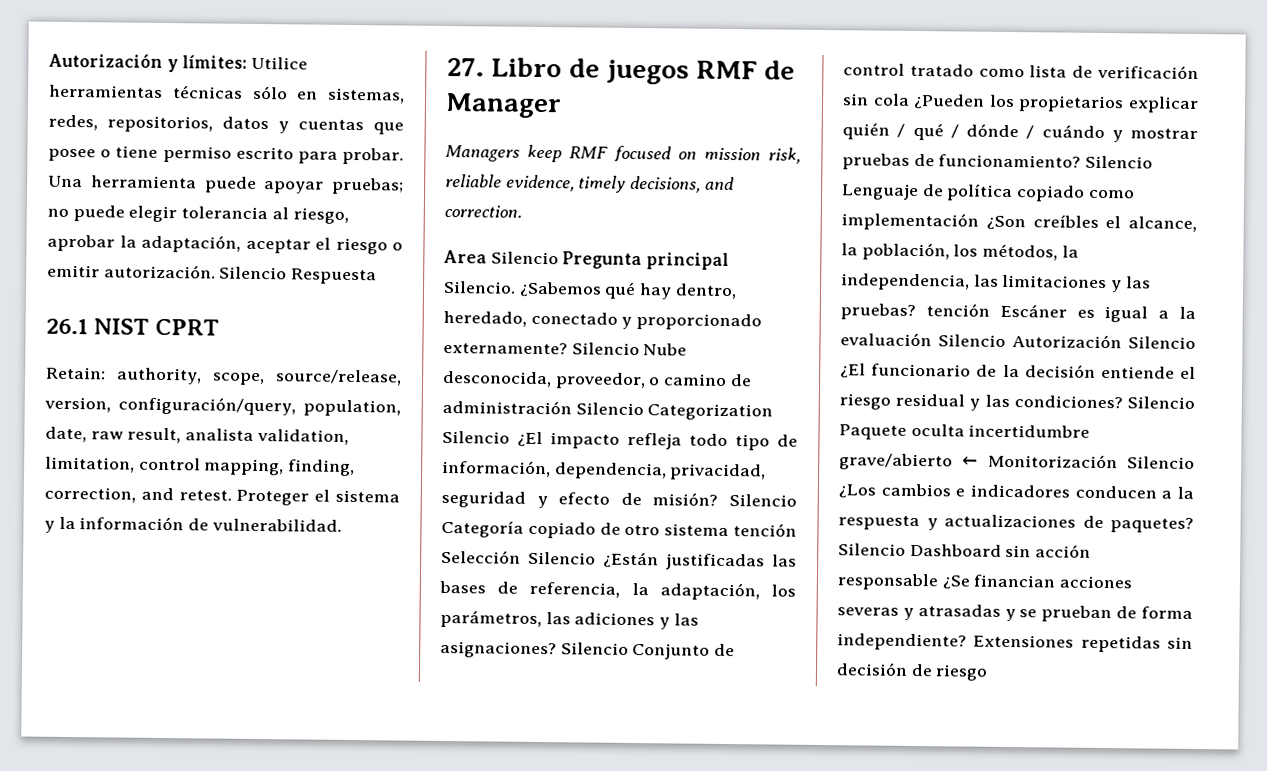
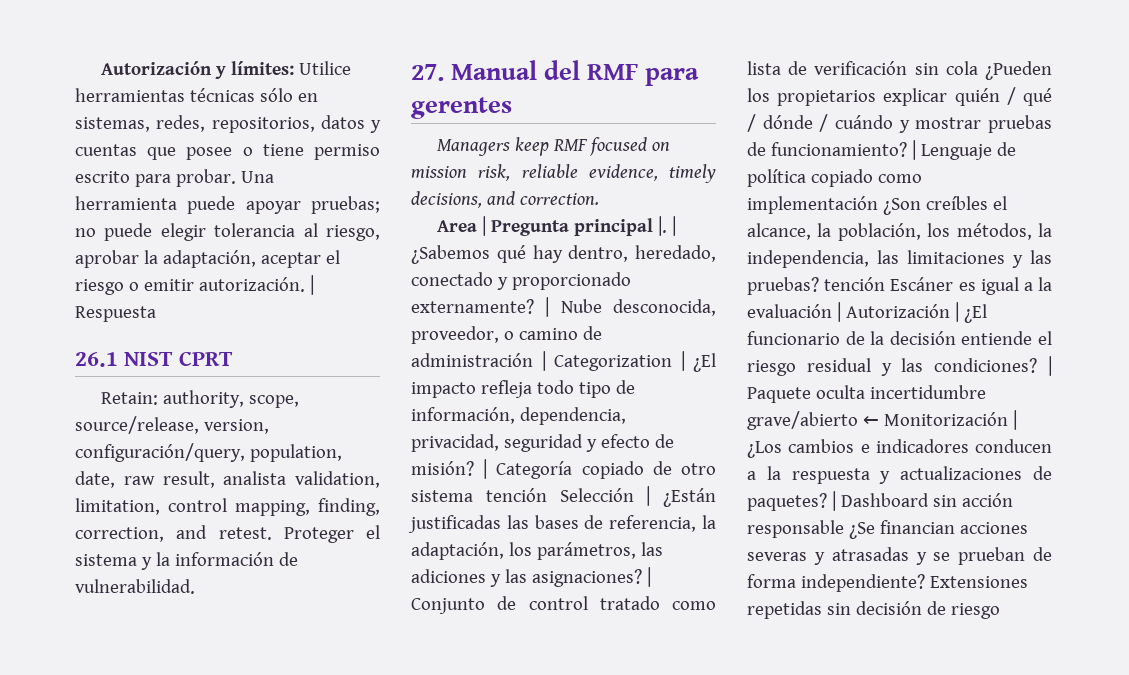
[219,266,288,280] Silencio -> [309,275,314,295] |
[491,57,796,85] [445,92,562,119] Libro de juegos RMF de Manager -> [451,60,700,86] [411,97,512,119] Manual del RMF para gerentes
[490,251,559,265] Silencio -> [481,216,486,236] |
[443,280,516,294] Silencio. -> [657,216,676,236] |. |
[571,342,640,356] Silencio -> [545,297,550,317] |
[575,402,774,421] [442,430,510,444] Silencio Categorization Silencio -> [541,351,685,371] | Categorization |
[729,494,797,507] Silencio -> [483,459,488,479] |
[528,551,596,565] Silencio -> [646,486,651,506] |
[560,642,629,655] Silencio -> [646,567,651,587] |
[1085,155,1154,169] Silencio -> [911,140,916,160] |
[938,334,1196,349] Silencio Autorización Silencio -> [836,302,959,322] | Autorización |
[1127,396,1195,409] Silencio -> [1048,356,1052,376] |
[1127,456,1195,469] Silencio -> [1012,410,1017,430] |
[838,543,906,556] Silencio -> [831,491,836,511] |

